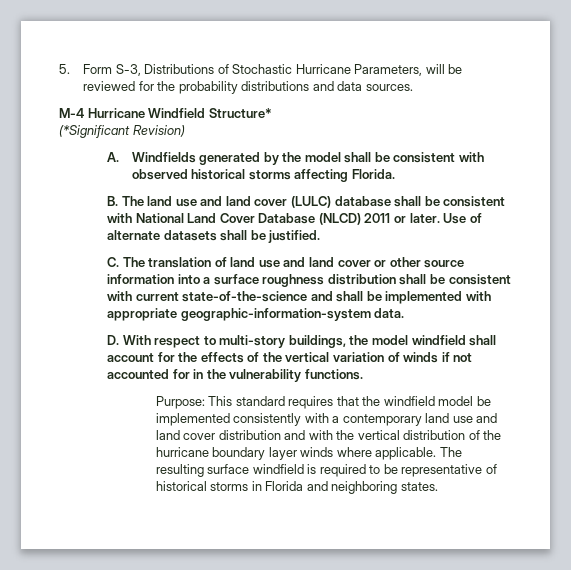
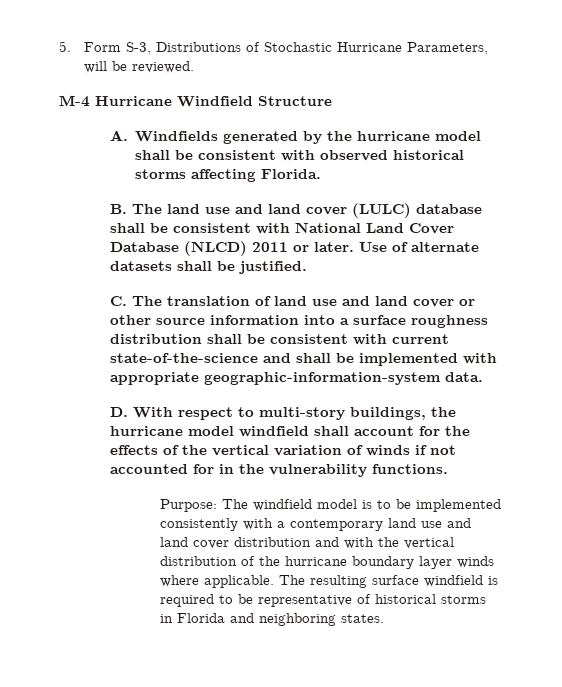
[83,81,413,94] reviewed for the probability distributions and data sources. -> [132,61,195,73] reviewed.
[208,108,272,118] [59,125,185,138] Structure* // (*Significant Revision) -> [258,96,332,106] Structure
(302, 157) none -> [357,131,431,141] hurricane
(369, 340) none -> [109,426,183,436] hurricane
[208,396,474,409] This standard requires that the windfield model -> [222,499,392,511] The windfield model is to

